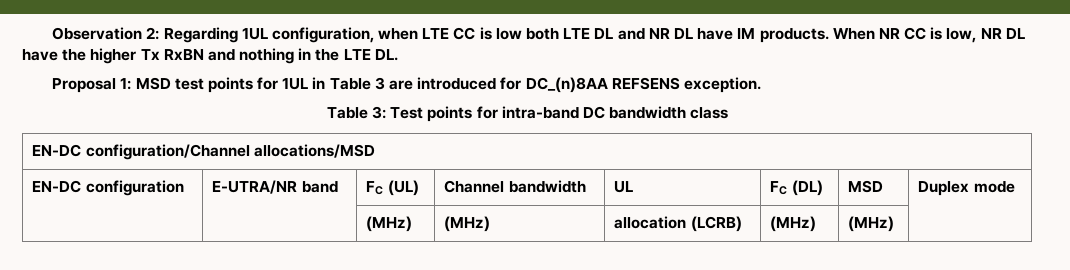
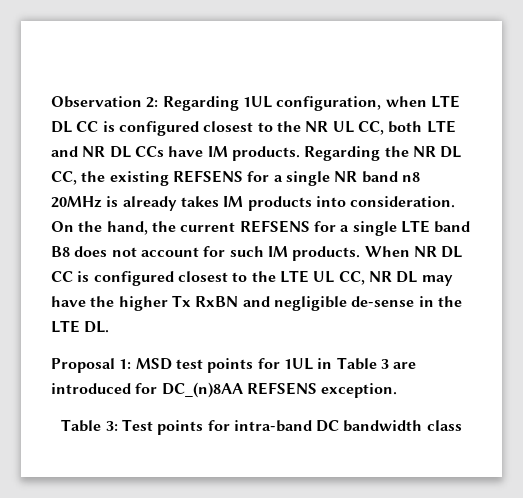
[453,27,522,40] CC is low -> [51,121,384,136] DL CC is configured closest to the NR UL CC,
[594,28,614,39] DL -> (456, 126) none
(693, 33) none -> [134,146,164,157] CCs
(829, 35) none -> [304,146,462,161] [51,170,420,186] [51,196,456,211] [51,220,471,236] [51,246,361,261] Regarding the NR DL CC, the existing REFSENS for a single NR band n8 20MHz is already takes IM products into consideration. On the hand, the current REFSENS for a single LTE band B8 does not account for such IM products.
[904,27,1025,43] CC is low, NR DL -> [441,246,463,258] [51,270,453,286] DL CC is configured closest to the LTE UL CC, NR DL may
[239,48,295,64] nothing -> [273,296,415,311] negligible de-sense
[32,144,375,160] [32,180,184,196] [212,180,338,194] [366,180,419,196] [444,180,586,193] [614,181,634,193] [770,180,823,196] [848,180,884,193] [918,181,1015,196] [366,216,413,232] [444,216,491,232] [614,216,742,232] [770,216,817,232] [848,216,895,232] // EN-DC configuration/Channel allocations/MSD // EN-DC configuration | E-UTRA/NR band | FC (UL) | Channel bandwidth | UL | FC (DL) | MSD | Duplex mode // | | (MHz) | (MHz) | allocation (LCRB) | (MHz) | (MHz) | -> (462, 425) none

